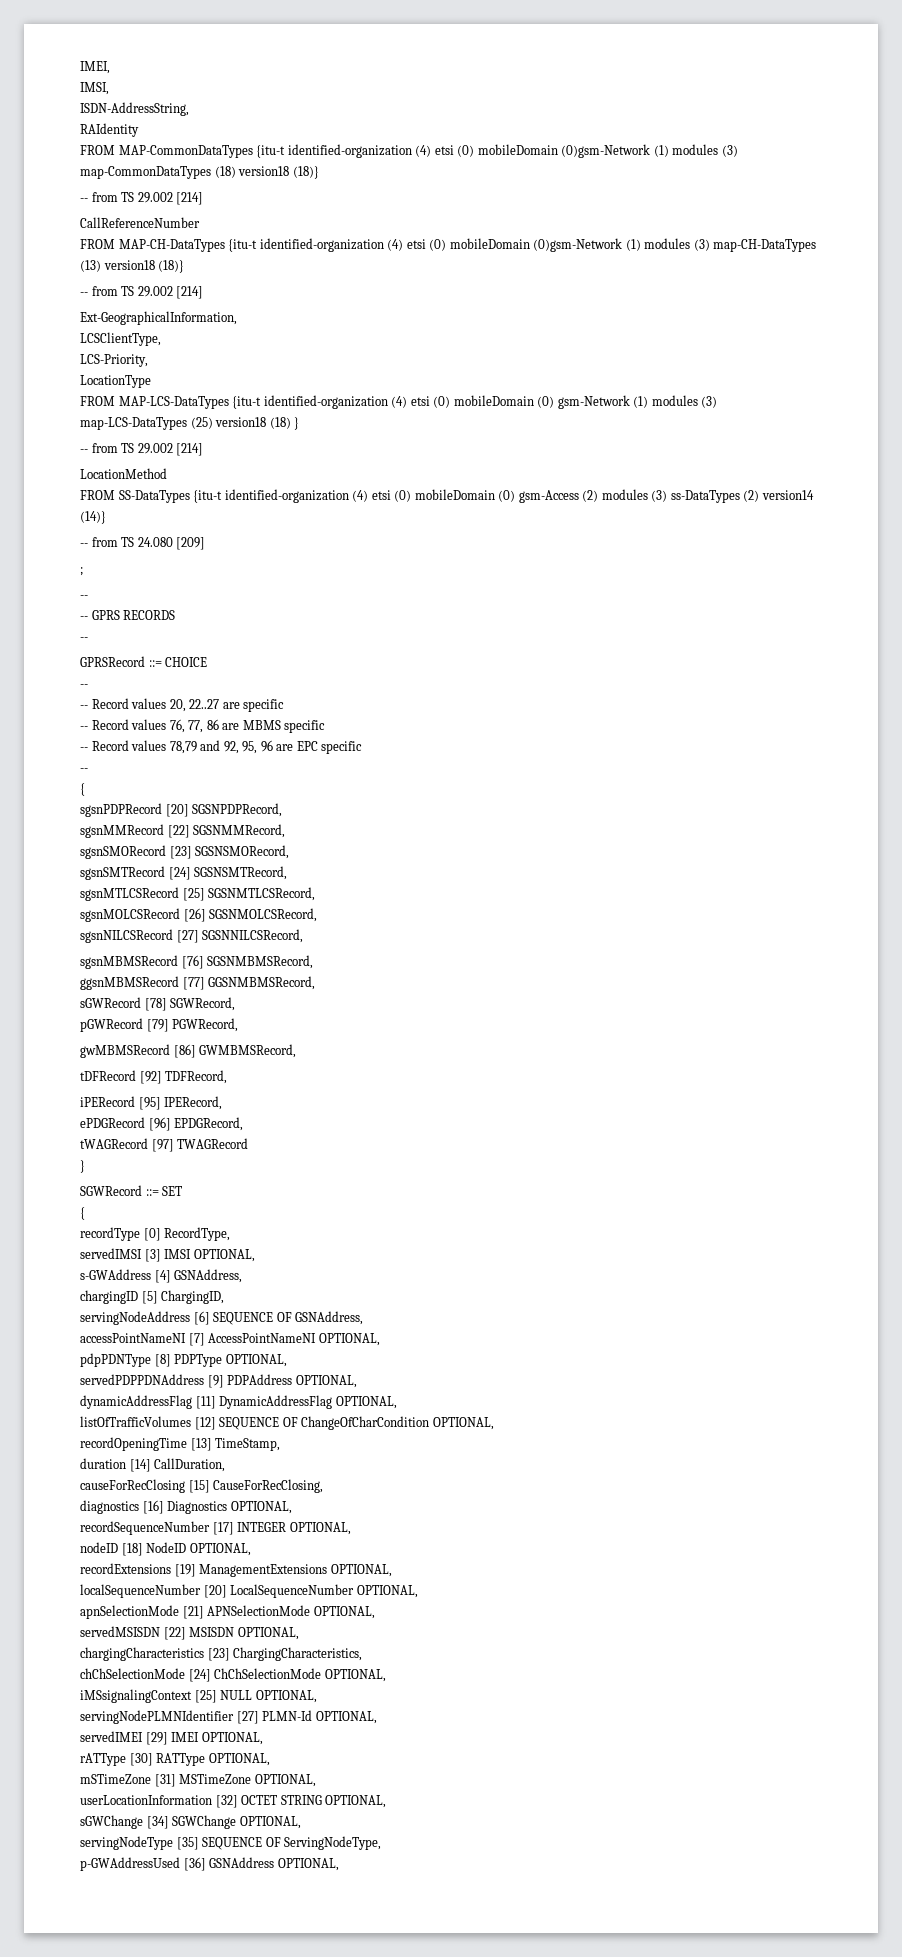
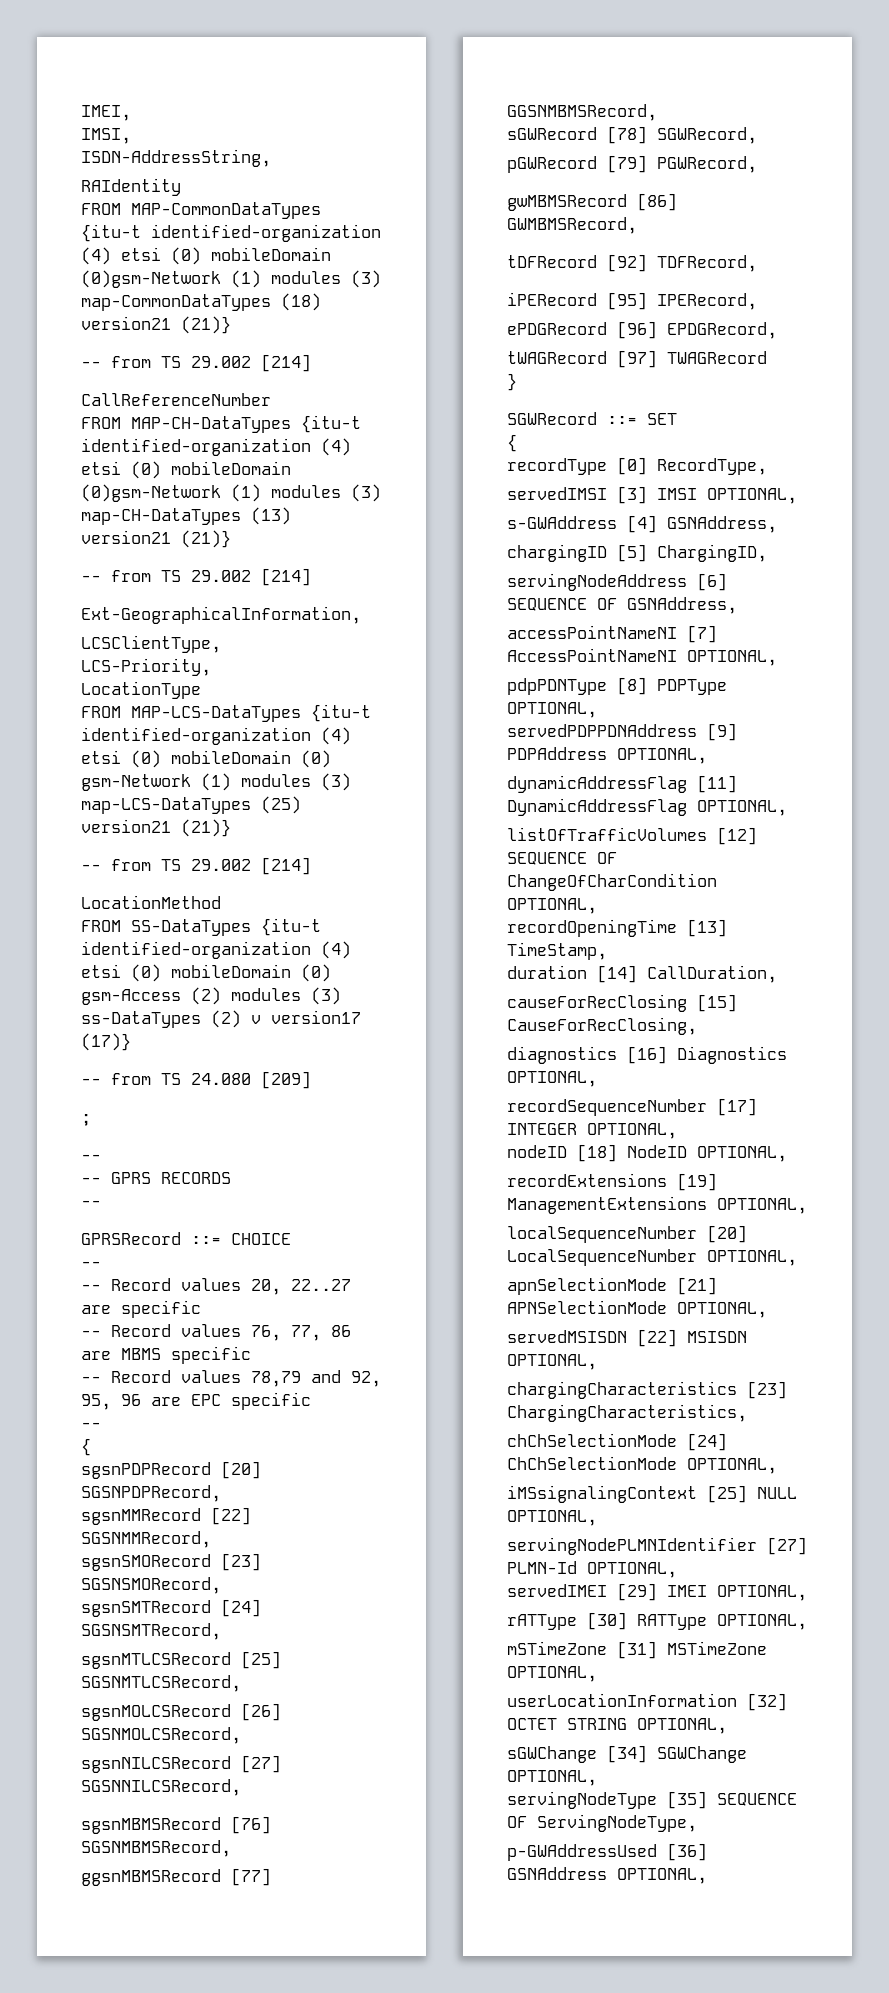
[238,166,319,179] version18 (18)} -> [81,316,231,334] version21 (21)}
[103,260,185,273] version18 (18)} -> [81,530,231,548] version21 (21)}
[215,417,300,430] version18 (18) } -> [81,819,231,837] version21 (21)}
[761,490,814,500] [80,511,106,524] version14 (14)} -> [251,1010,361,1024] [81,1033,131,1051] v version17 (17)}

